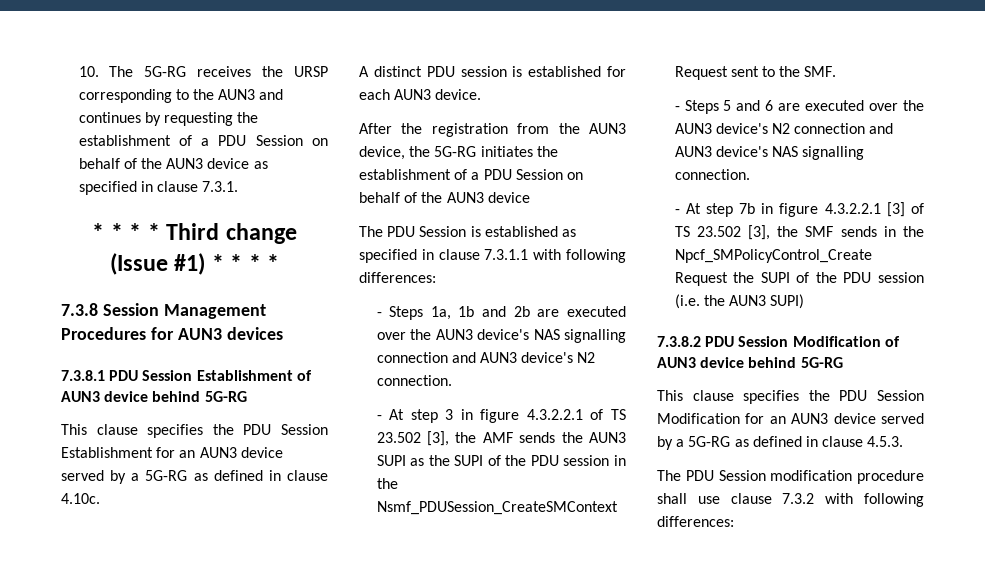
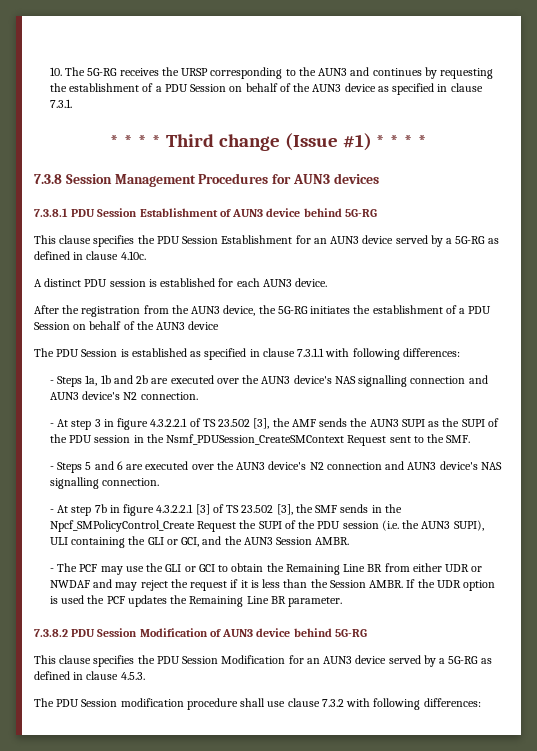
[770,294,805,309] SUPI) -> [453,520,484,531] [49,536,350,548] [49,563,483,575] [49,579,496,591] [49,595,343,607] SUPI), ULI containing the GLI or GCI, and the AUN3 Session AMBR. // - The PCF may use the GLI or GCI to obtain the Remaining Line BR from either UDR or NWDAF and may reject the request if it is less than the Session AMBR. If the UDR option is used the PCF updates the Remaining Line BR parameter.

